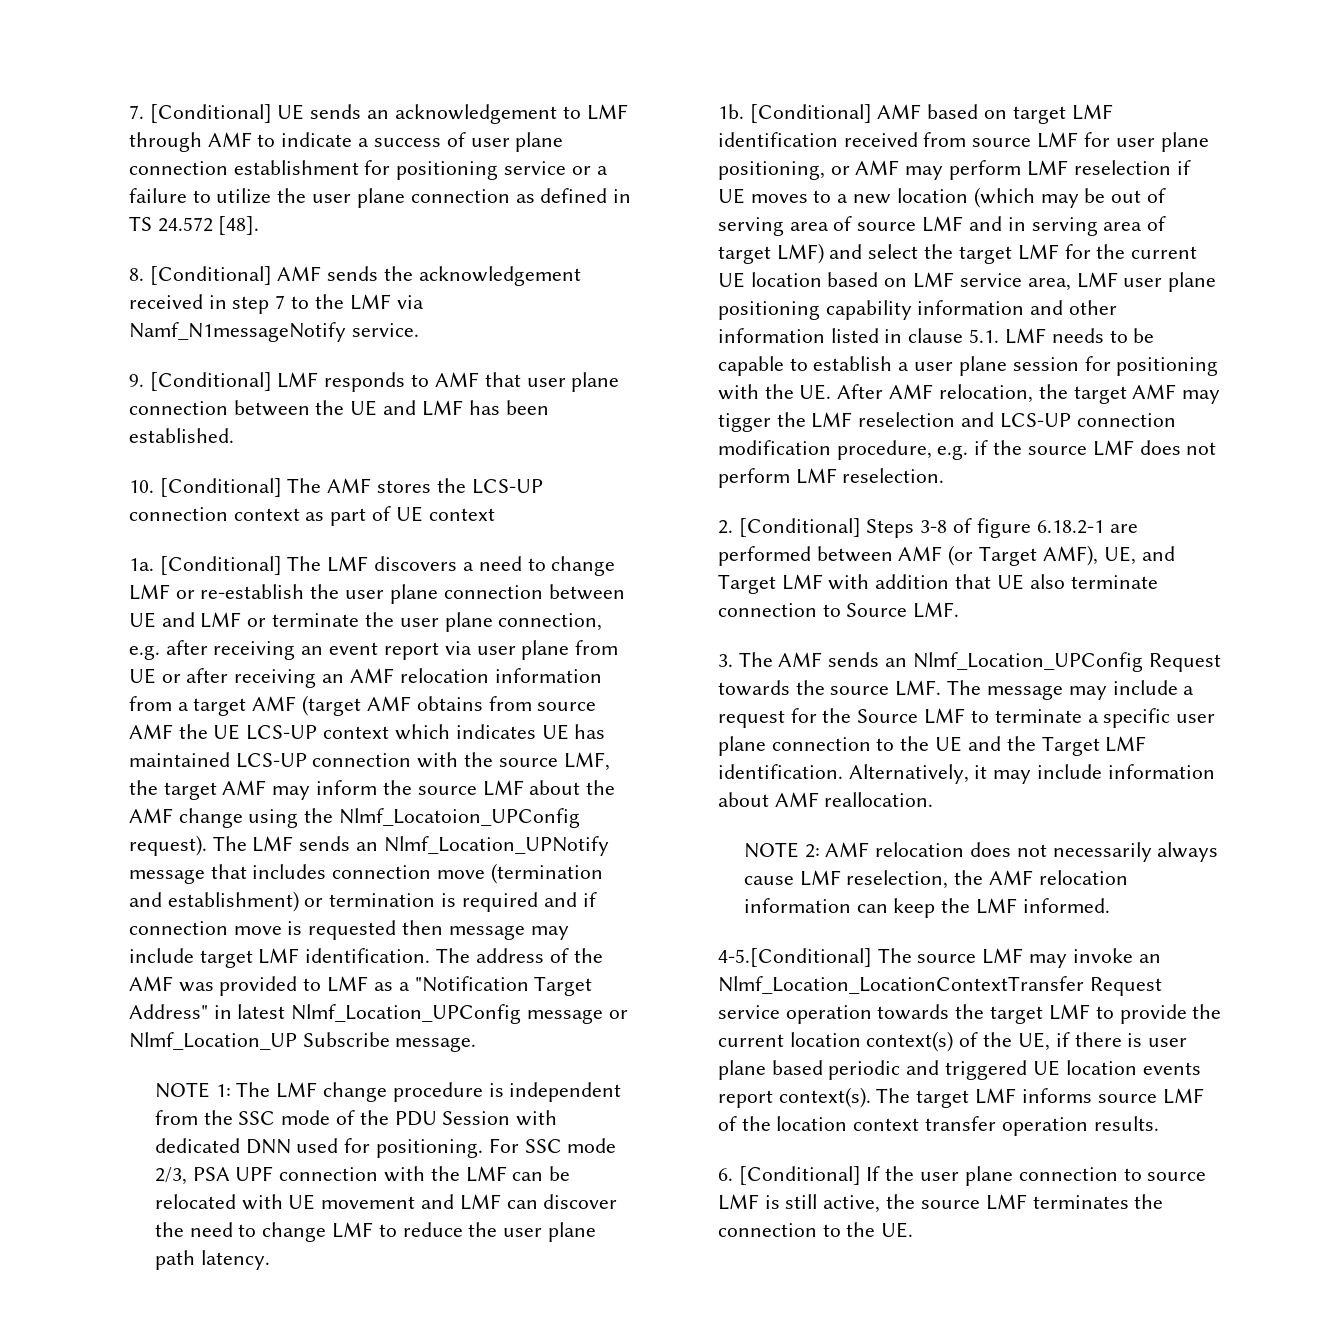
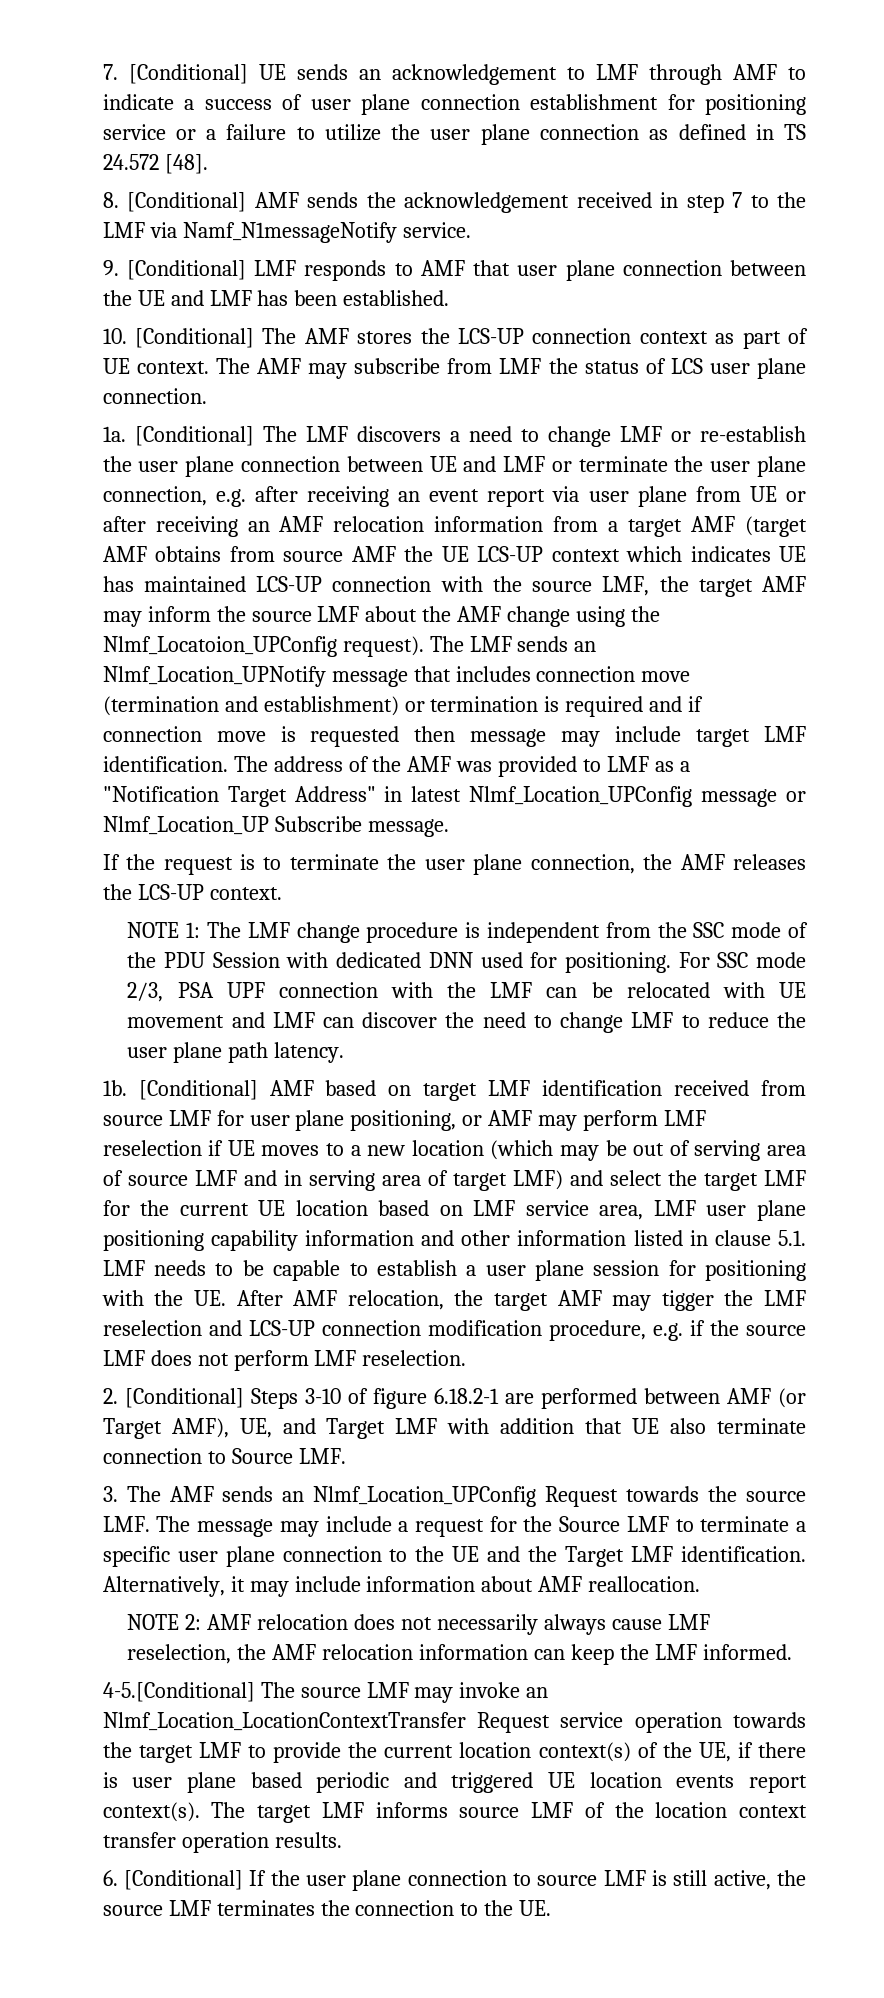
[428,508,495,521] context -> [136,358,806,379] [102,388,207,404] context. The AMF may subscribe from LMF the status of LCS user plane connection.
(477, 1044) none -> [102,854,806,875] [102,884,282,900] // If the request is to terminate the user plane connection, the AMF releases the LCS-UP context.
[920,520,948,533] 3-8 -> [304,1388,341,1404] 3-10

